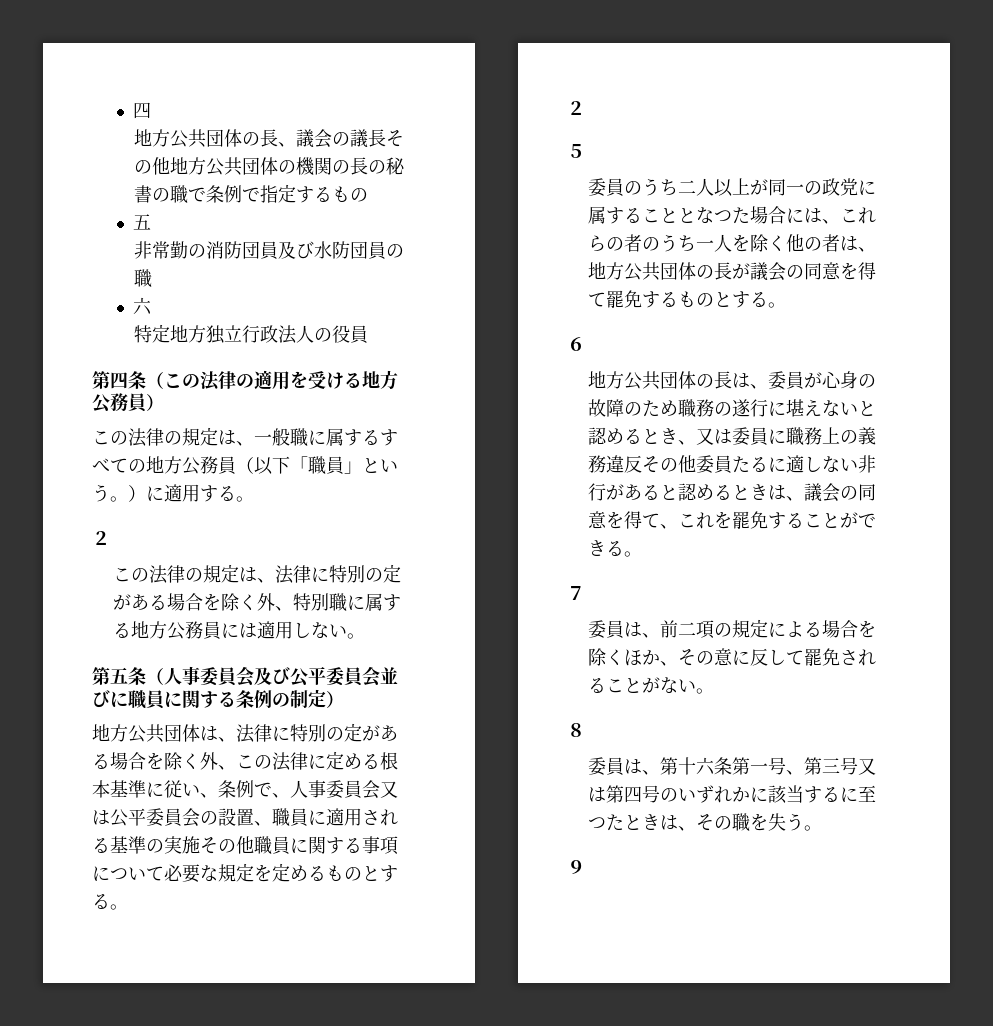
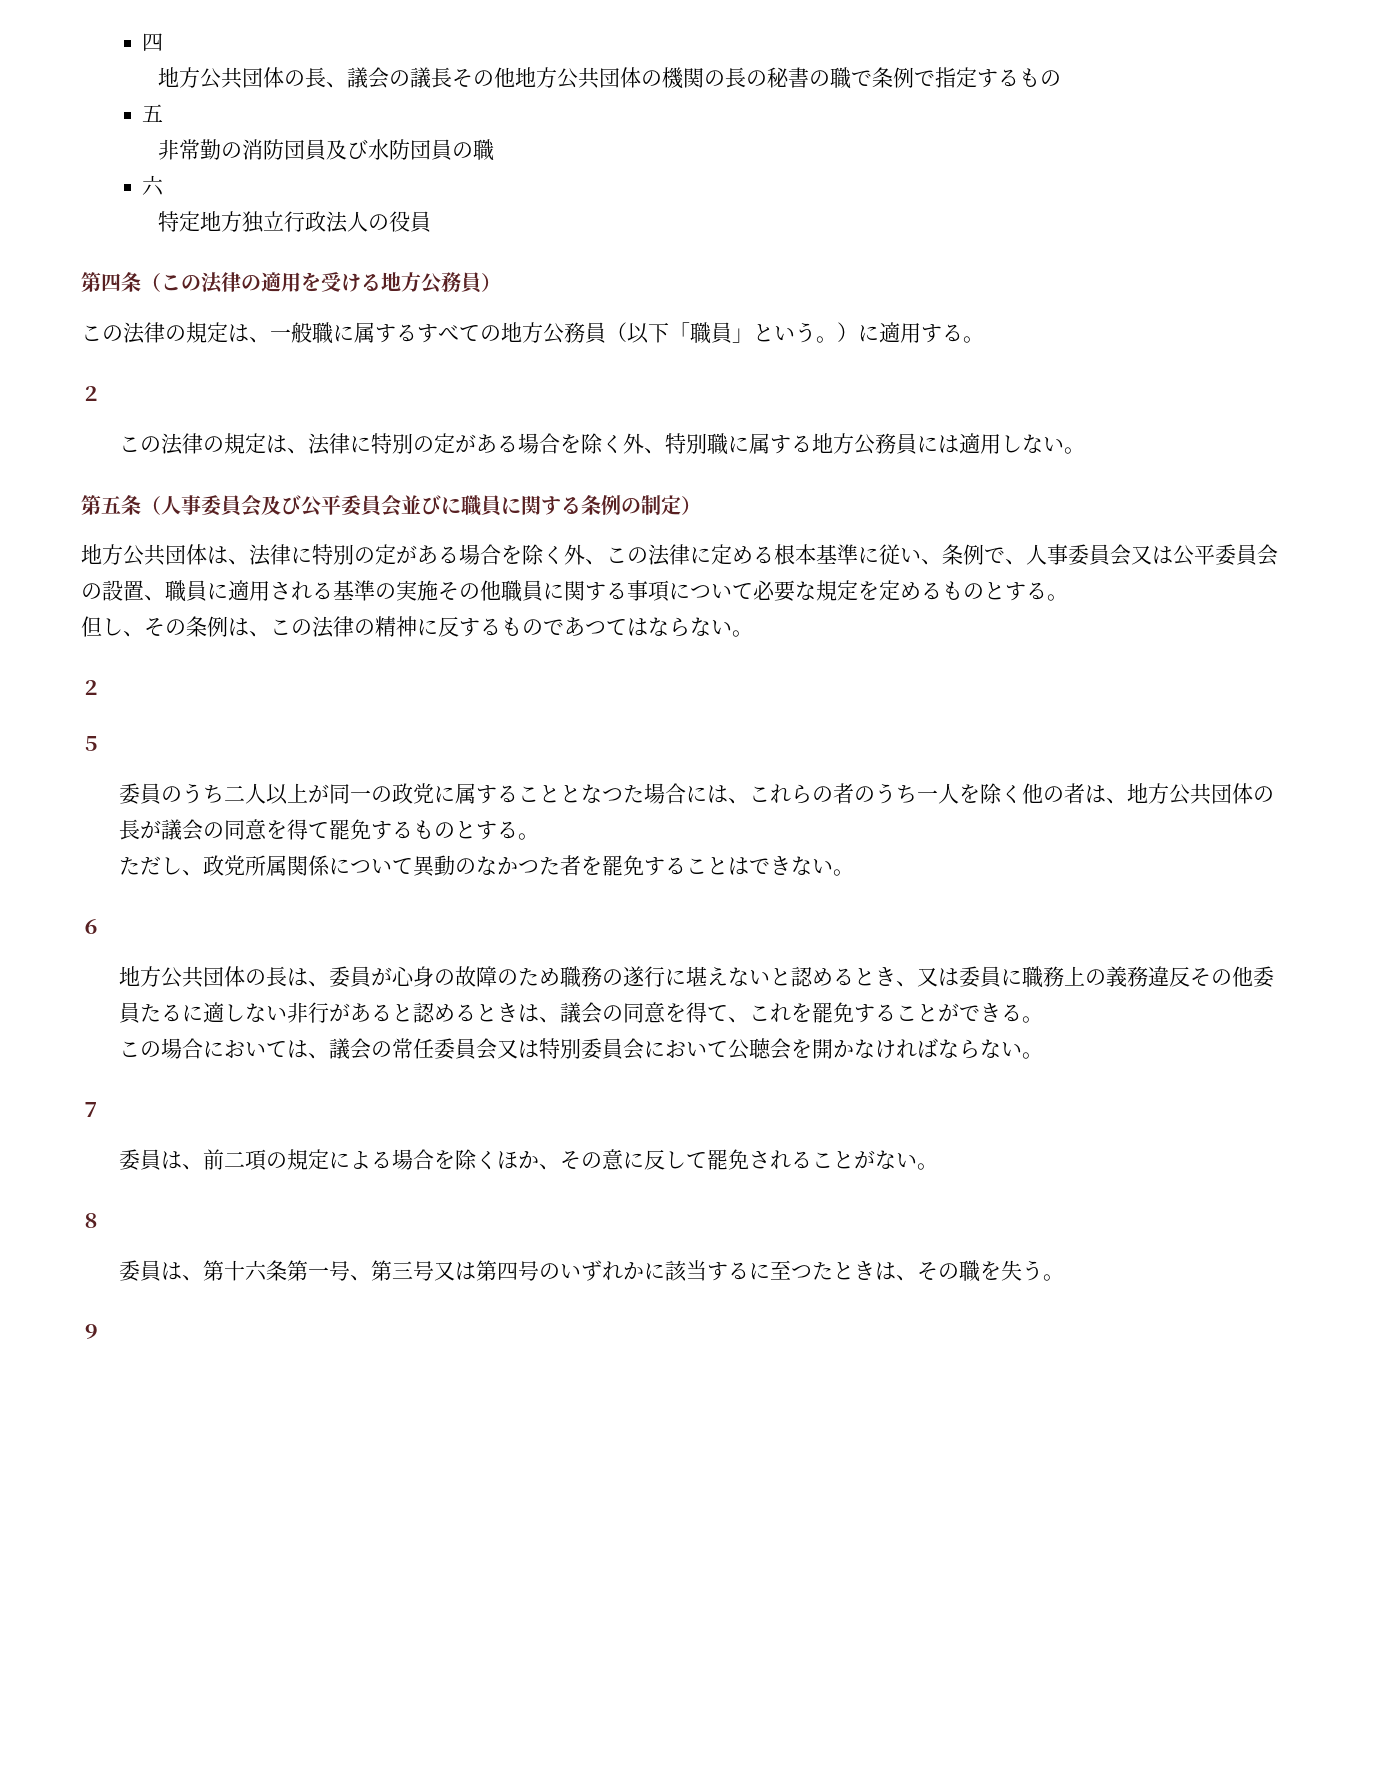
(128, 907) none -> [81,616,753,638] // 但し、その条例は、この法律の精神に反するものであつてはならない。
(787, 305) none -> [119,855,855,877] // ただし、政党所属関係について異動のなかつた者を罷免することはできない。
(643, 554) none -> [119,1038,1044,1060] // この場合においては、議会の常任委員会又は特別委員会において公聴会を開かなければならない。

